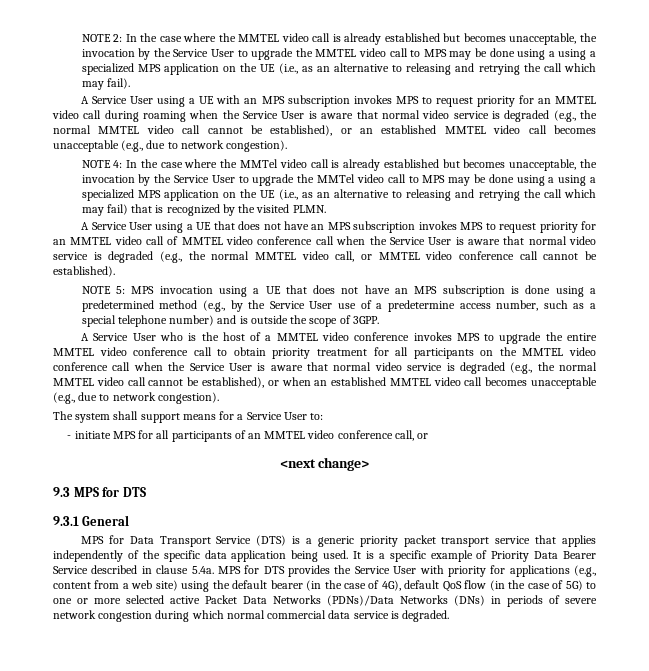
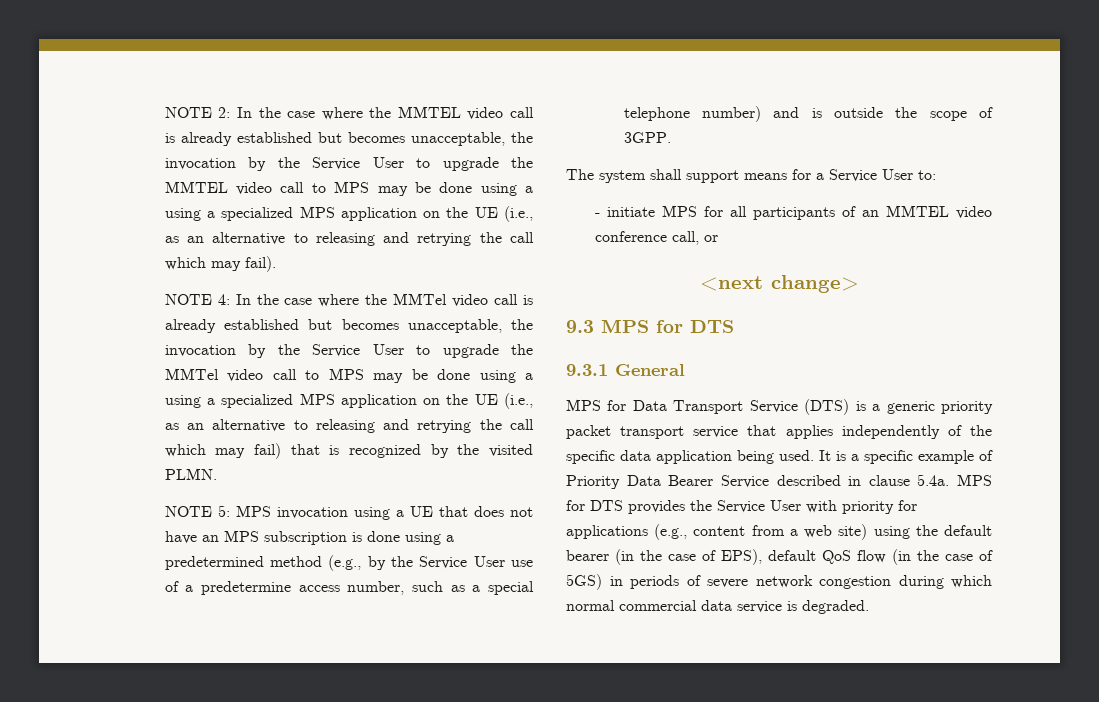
[81,95,596,107] [52,110,598,122] [53,125,596,136] [53,140,288,152] // A Service User using a UE with an MPS subscription invokes MPS to request priority for an MMTEL video call during roaming when the Service User is aware that normal video service is degraded (e.g., the normal MMTEL video call cannot be established), or an established MMTEL video call becomes unacceptable (e.g., due to network congestion). -> (276, 264) none
[81,221,596,233] [53,236,597,245] [53,251,598,263] [53,266,115,277] // A Service User using a UE that does not have an MPS subscription invokes MPS to request priority for an MMTEL video call of MMTEL video conference call when the Service User is aware that normal video service is degraded (e.g., the normal MMTEL video call, or MMTEL video conference call cannot be established). -> (217, 474) none
[81,332,597,344] [53,347,596,359] [53,362,597,374] [53,377,597,389] [53,392,219,404] // A Service User who is the host of a MMTEL video conference invokes MPS to upgrade the entire MMTEL video conference call to obtain priority treatment for all participants on the MMTEL video conference call when the Service User is aware that normal video service is degraded (e.g., the normal MMTEL video call cannot be established), or when an established MMTEL video call becomes unacceptable (e.g., due to network congestion). -> (671, 137) none
[381,580,401,591] 4G), -> [721,549,762,565] EPS),
[565,580,596,591] [53,595,485,606] 5G) to one or more selected active Packet Data Networks (PDNs)/Data Networks (DNs) -> [566,574,602,590] 5GS)

